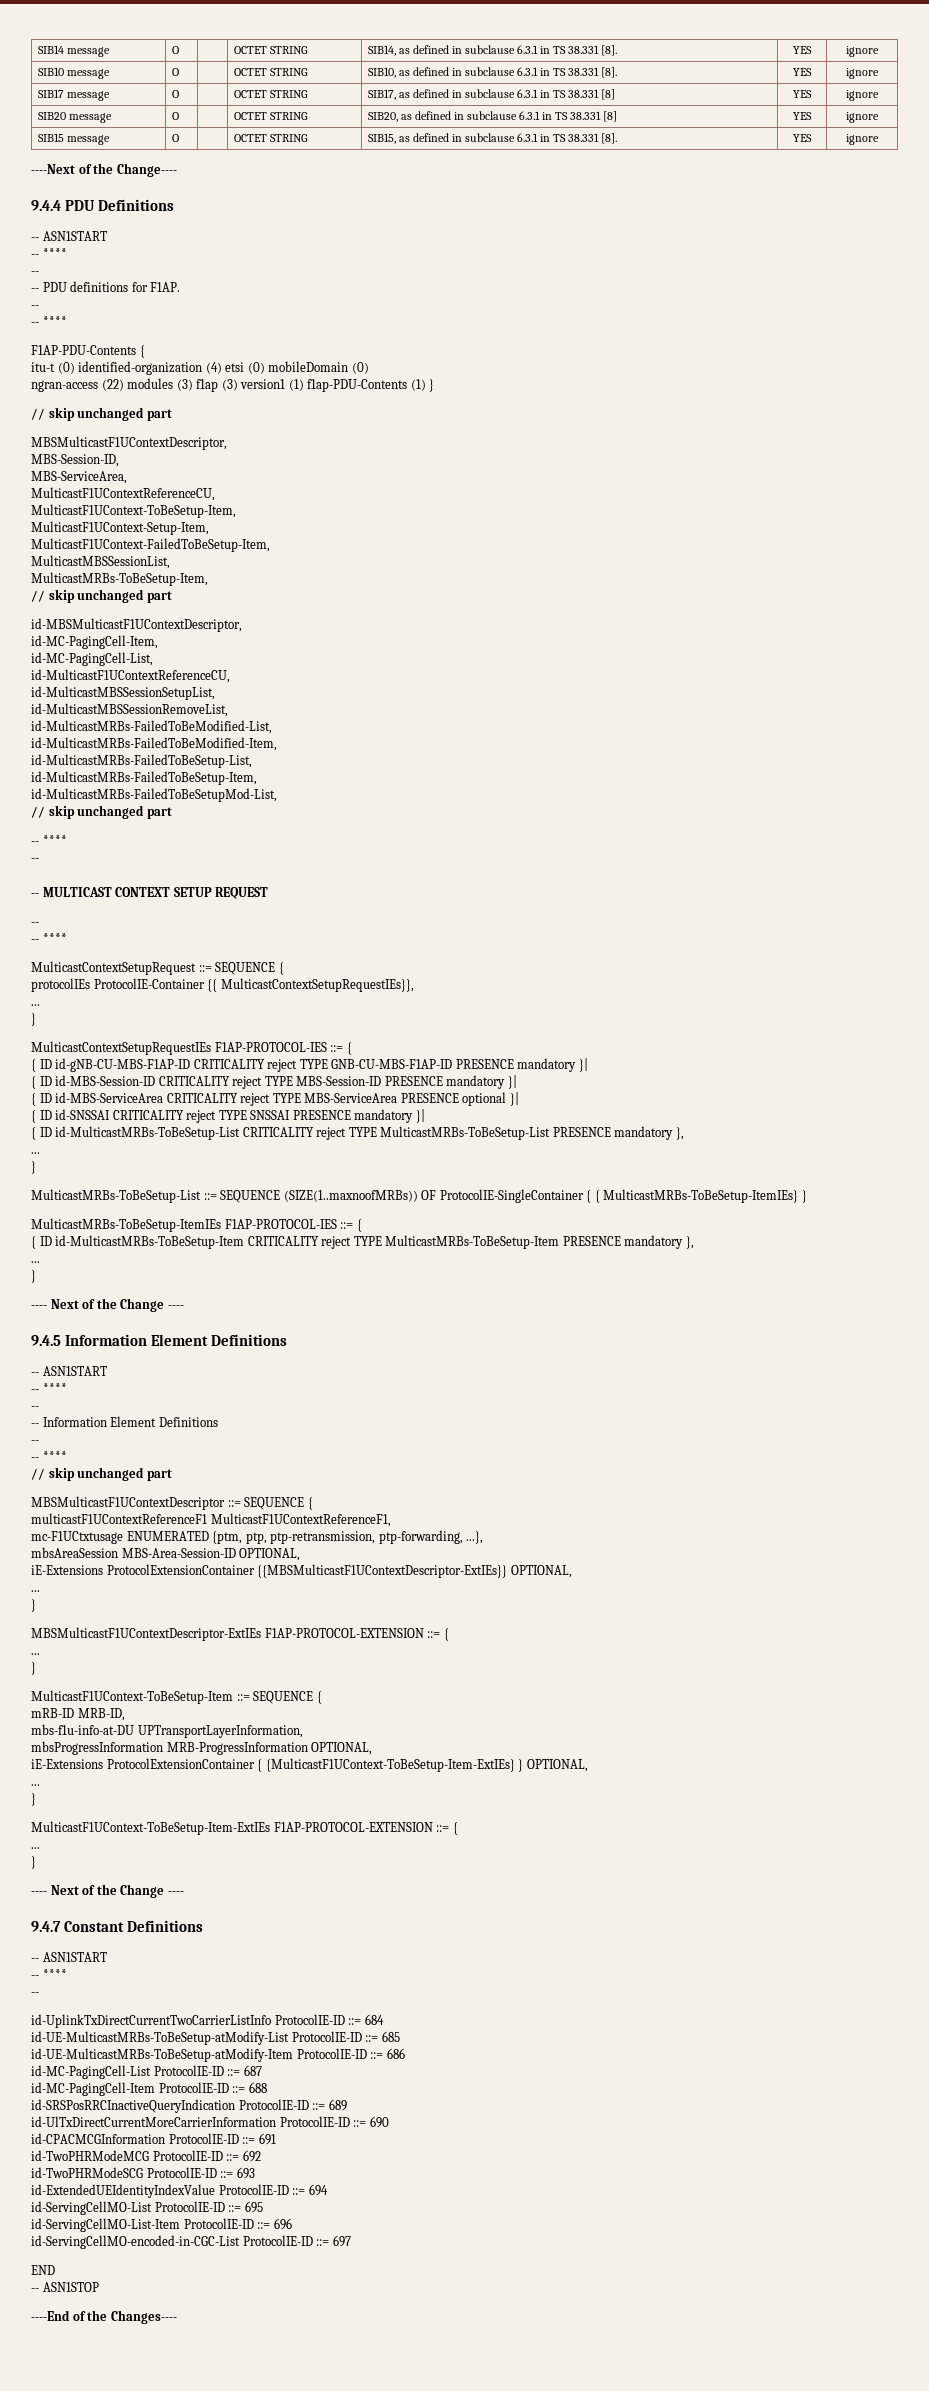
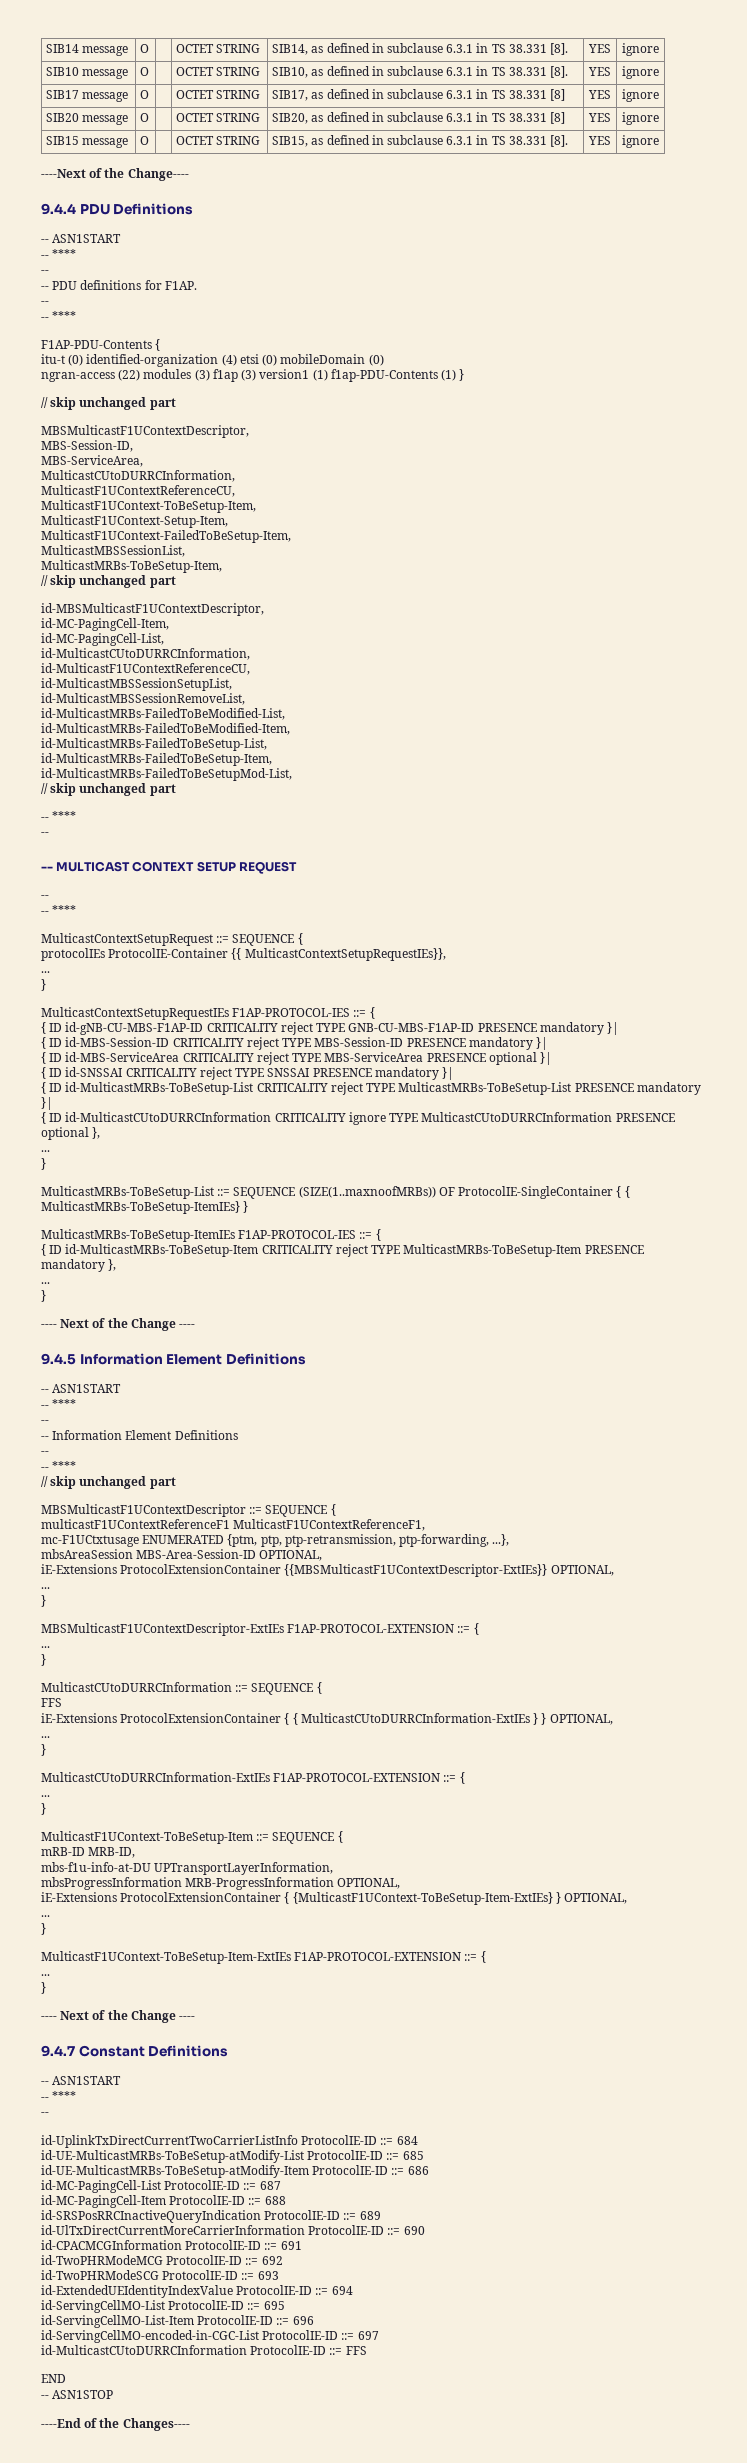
(127, 477) none -> [41,470,235,482] // MulticastCUtoDURRCInformation,
(153, 659) none -> [41,648,250,660] // id-MulticastCUtoDURRCInformation,
(674, 1133) none -> [41,1097,53,1110] [41,1112,675,1125] [41,1127,89,1140] }| // { ID id-MulticastCUtoDURRCInformation CRITICALITY ignore TYPE MulticastCUtoDURRCInformation PRESENCE optional
(36, 1668) none -> [41,1682,322,1695] [41,1698,62,1707] [41,1713,613,1725] [41,1736,50,1738] [41,1744,46,1756] [41,1772,465,1784] [41,1795,50,1797] [41,1803,46,1815] // MulticastCUtoDURRCInformation ::= SEQUENCE { // FFS // iE-Extensions ProtocolExtensionContainer { { MulticastCUtoDURRCInformation-ExtIEs } } OPTIONAL, // ... // } // MulticastCUtoDURRCInformation-ExtIEs F1AP-PROTOCOL-EXTENSION ::= { // ... // }
(351, 2241) none -> [41,2345,367,2355] // id-MulticastCUtoDURRCInformation ProtocolIE-ID ::= FFS

